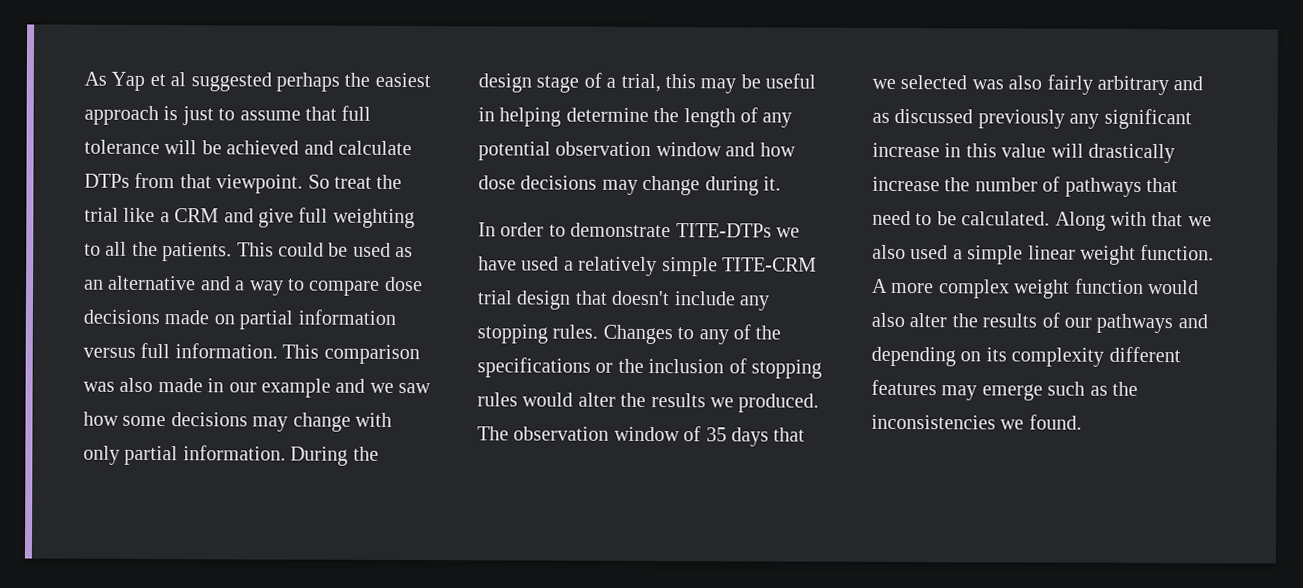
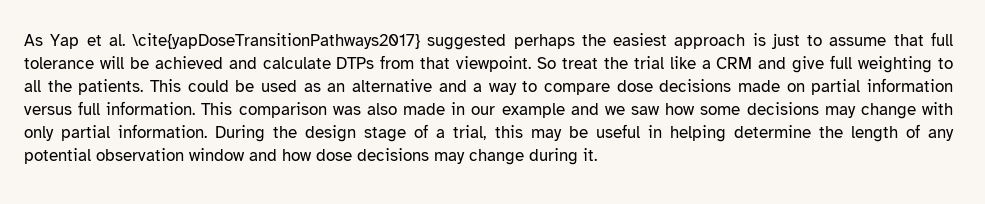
[170,72,187,87] al -> [108,33,421,49] al. \cite{yapDoseTransitionPathways2017}
[478,222,800,238] [478,256,817,277] [477,290,769,311] [477,324,782,345] [477,357,822,379] [477,392,820,413] [477,426,806,447] [872,74,1204,96] [872,108,1192,130] [872,142,1175,164] [872,176,1178,197] [872,210,1212,231] [872,244,1215,265] [872,278,1199,299] [871,312,1208,334] [871,346,1181,367] [871,379,1138,401] [871,414,1082,430] // In order to demonstrate TITE-DTPs we have used a relatively simple TITE-CRM trial design that doesn't include any stopping rules. Changes to any of the specifications or the inclusion of stopping rules would alter the results we produced. The observation window of 35 days that we selected was also fairly arbitrary and as discussed previously any significant increase in this value will drastically increase the number of pathways that need to be calculated. Along with that we also used a simple linear weight function. A more complex weight function would also alter the results of our pathways and depending on its complexity different features may emerge such as the inconsistencies we found. -> (597, 154) none

